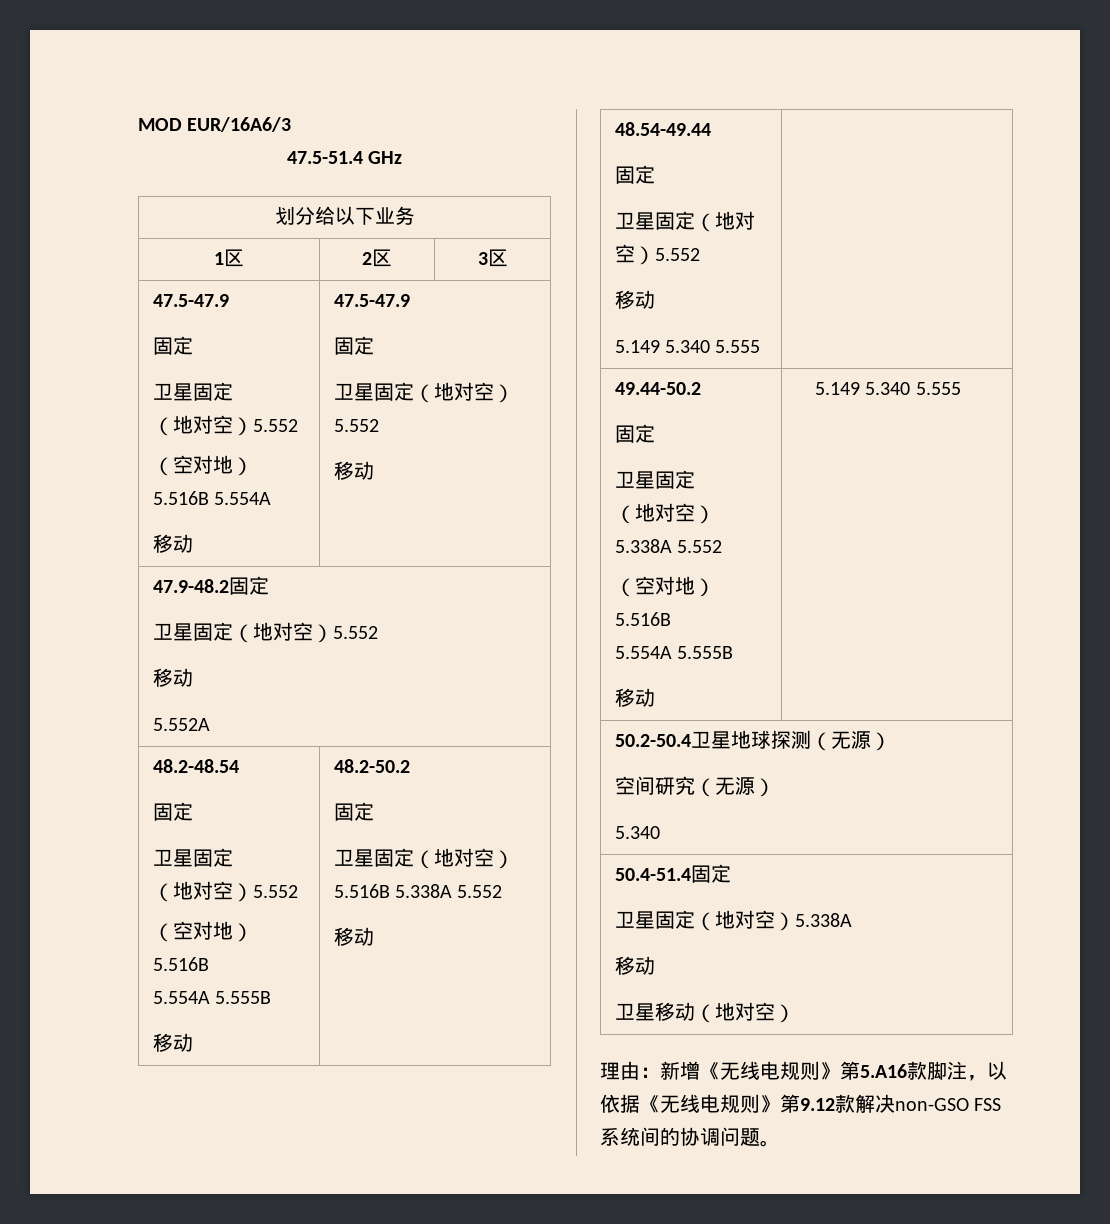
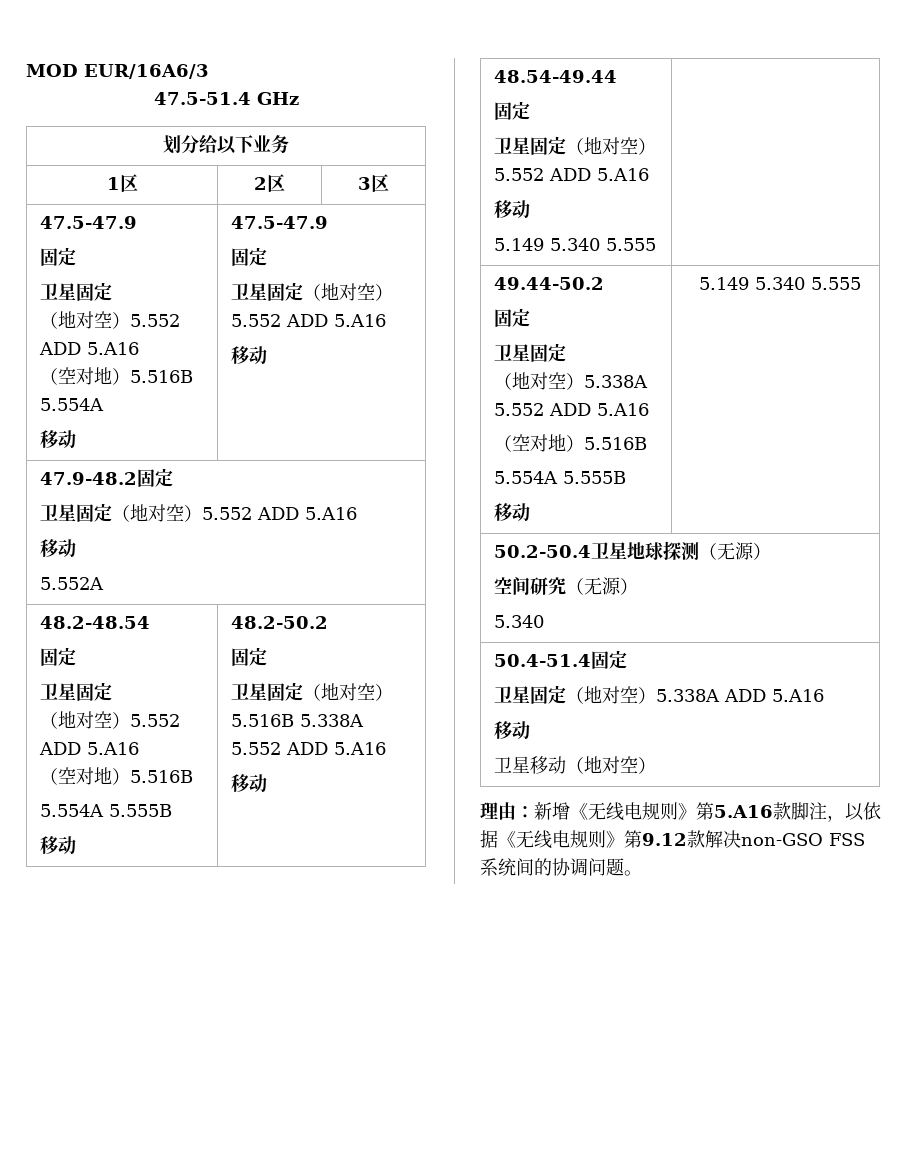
(298, 425) none -> [39,342,140,355] ADD 5.A16
(379, 425) none -> [286,314,387,327] ADD 5.A16
(378, 632) none -> [257,507,358,520] ADD 5.A16
(298, 891) none -> [39,742,140,755] ADD 5.A16
(503, 891) none -> [286,742,387,755] ADD 5.A16
(700, 254) none -> [549,168,650,181] ADD 5.A16
(723, 546) none -> [549,403,650,416] ADD 5.A16
(852, 920) none -> [724,689,825,702] ADD 5.A16

